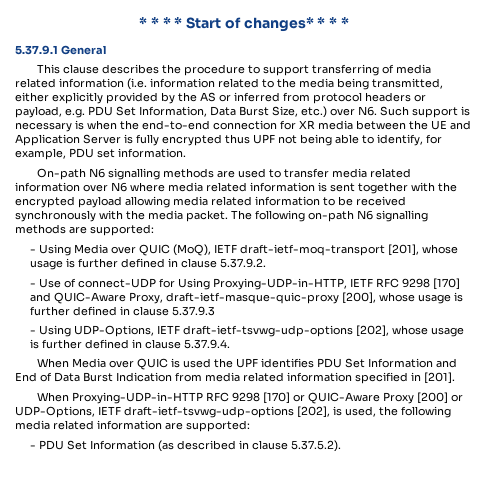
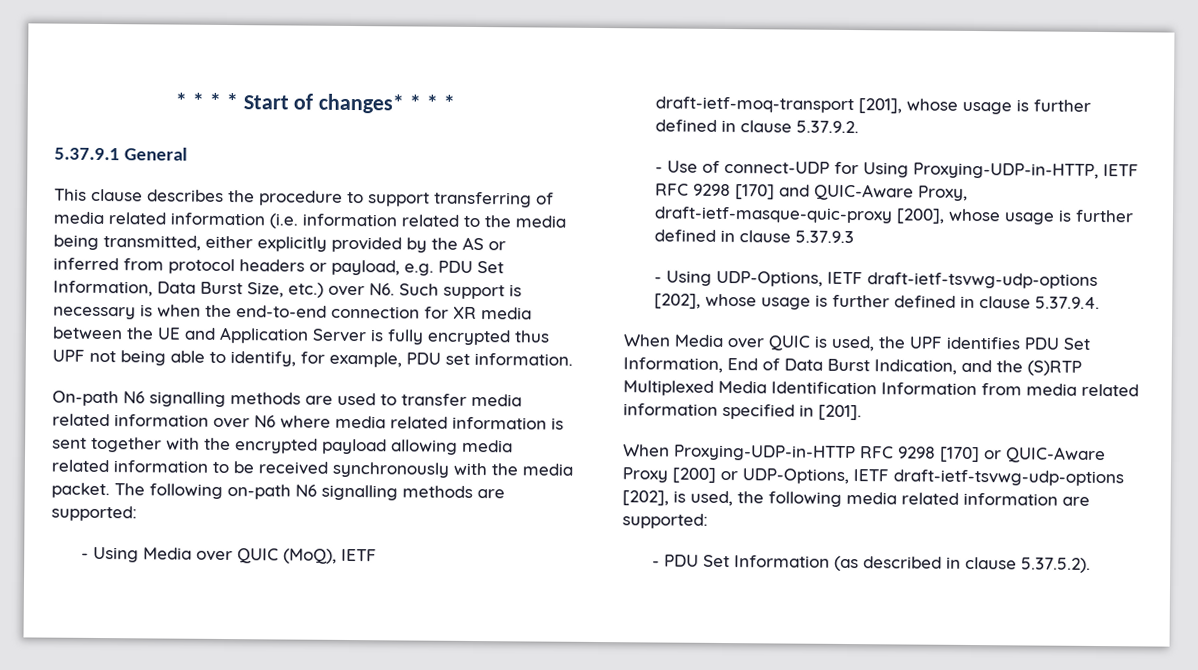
[183,358,212,368] used -> [831,335,874,352] used,
[368,358,458,368] Information and -> [623,357,723,373] Information,
[116,372,172,382] Indication -> [874,359,1082,376] [623,380,977,396] Indication, and the (S)RTP Multiplexed Media Identification Information

